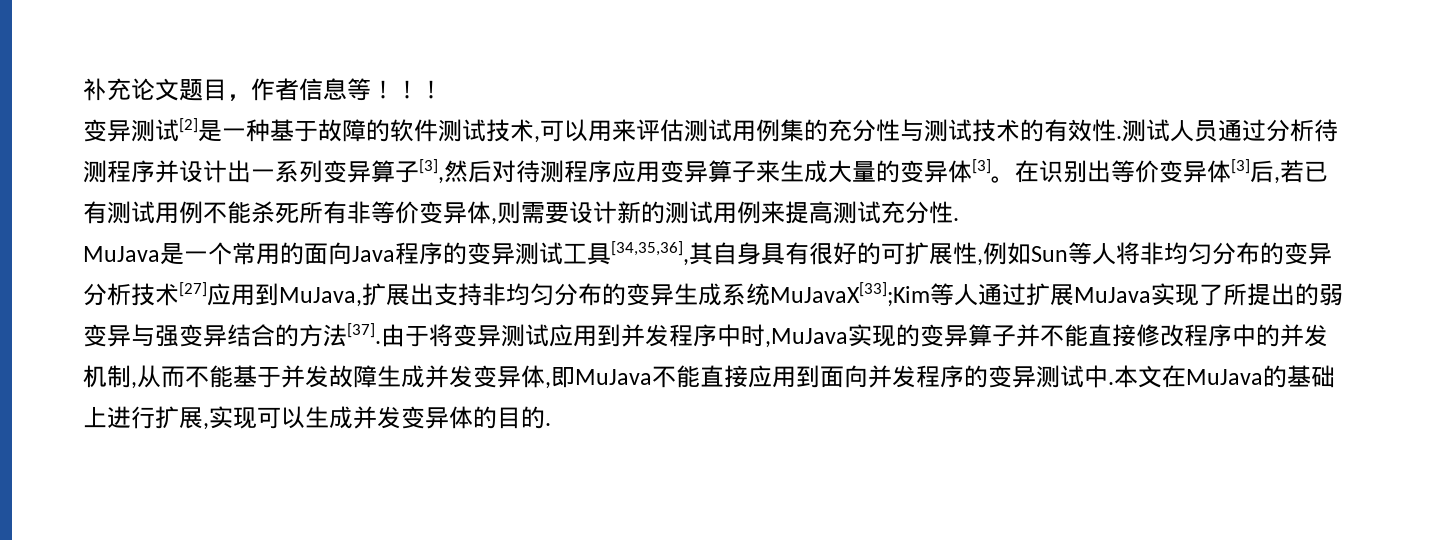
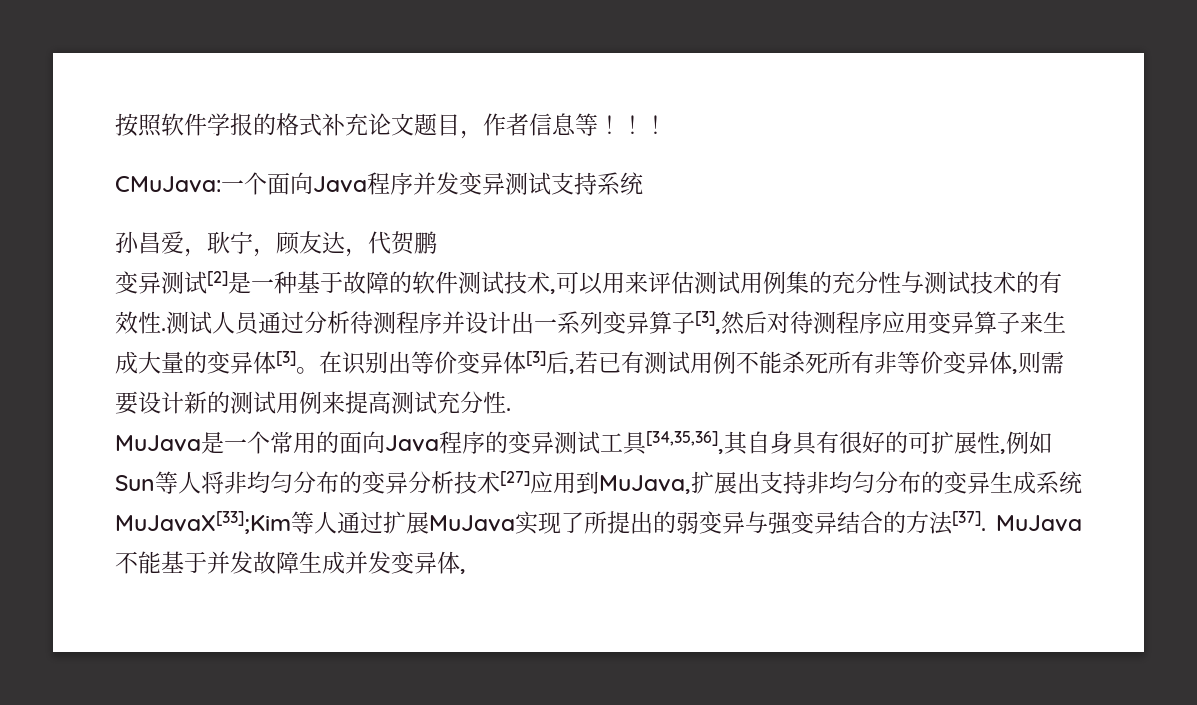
(83, 89) none -> [115,113,322,137] 按照软件学报的格式
(443, 89) none -> [115,172,643,195] [115,231,437,257] // CMuJava:一个面向Java程序并发变异测试支持系统 // 孙昌爱，耿宁，顾友达，代贺鹏
[381,324,1328,348] [83,365,185,389] 由于将变异测试应用到并发程序中时,MuJava实现的变异算子并不能直接修改程序中的并发机制,从而 -> [996,515,1082,532] MuJava
[551,365,1335,388] [83,406,551,430] 即MuJava不能直接应用到面向并发程序的变异测试中.本文在MuJava的基础上进行扩展,实现可以生成并发变异体的目的. -> (466, 571) none

